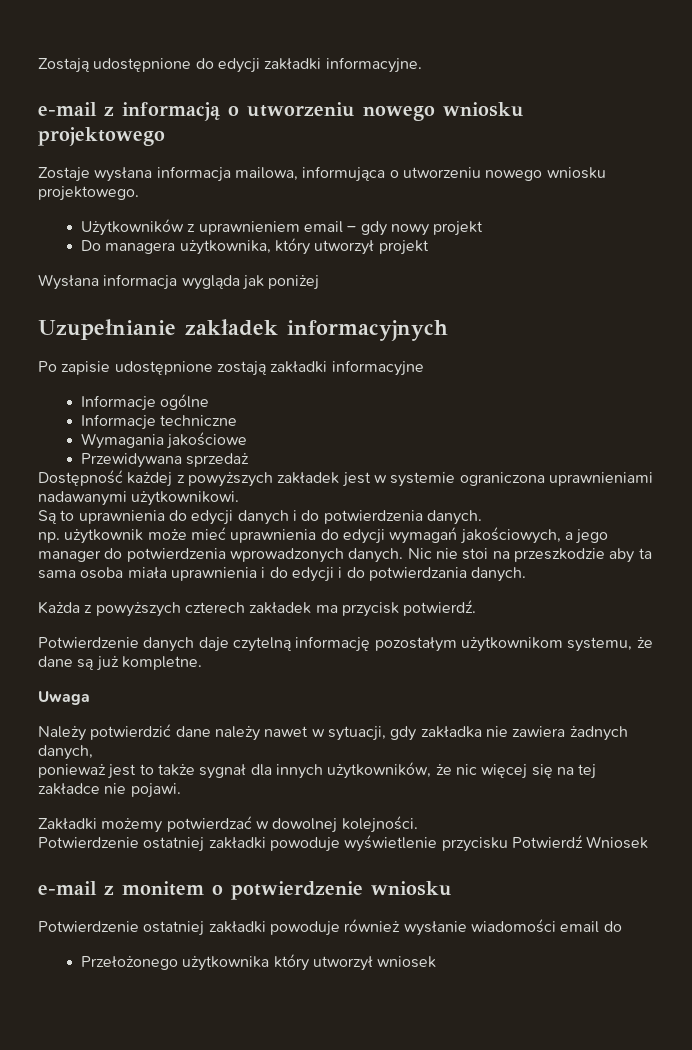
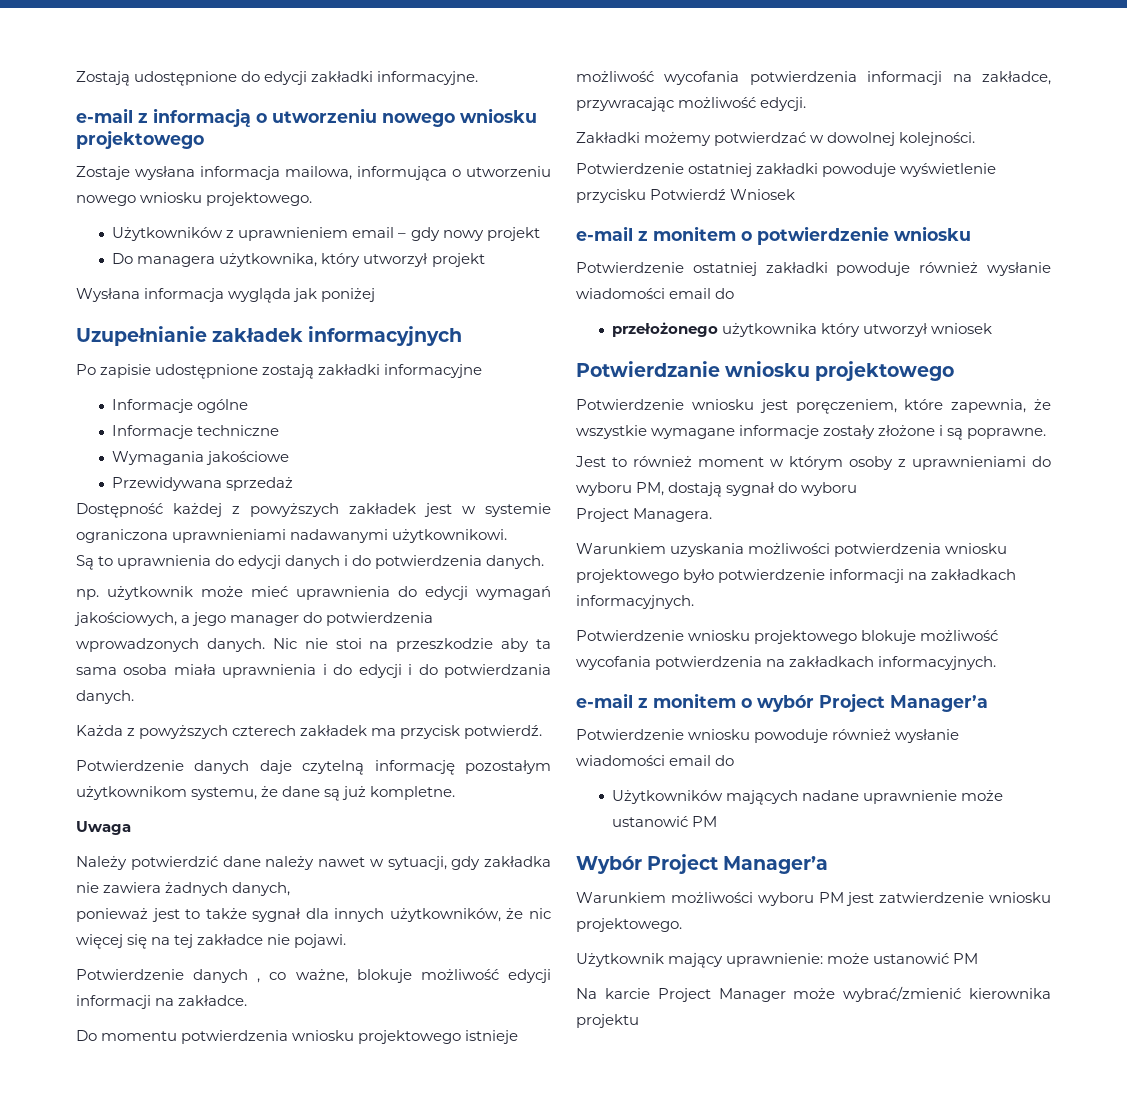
(181, 790) none -> [76,969,551,983] [76,995,248,1009] [76,1030,519,1044] [576,71,1051,85] [576,97,807,112] // Potwierdzenie danych , co ważne, blokuje możliwość edycji informacji na zakładce. // Do momentu potwierdzenia wniosku projektowego istnieje możliwość wycofania potwierdzenia informacji na zakładce, przywracając możliwość edycji.
[81,956,179,970] Przełożonego -> [612,322,719,337] przełożonego
(437, 962) none -> [576,361,955,381] [576,399,1051,414] [576,425,1047,440] [575,456,1051,470] [576,482,858,497] [576,508,713,522] [576,543,1008,557] [576,569,1017,583] [576,595,694,609] [576,630,999,644] [576,656,997,670] [576,693,988,712] [576,729,960,743] [576,755,735,766] [612,790,1004,805] [612,816,718,827] [576,854,829,874] [576,892,1051,906] [576,918,682,932] [576,953,979,968] [576,986,1051,1002] [576,1014,639,1028] // Potwierdzanie wniosku projektowego // Potwierdzenie wniosku jest poręczeniem, które zapewnia, że wszystkie wymagane informacje zostały złożone i są poprawne. // Jest to również moment w którym osoby z uprawnieniami do wyboru PM, dostają sygnał do wyboru // Project Managera. // Warunkiem uzyskania możliwości potwierdzenia wniosku projektowego było potwierdzenie informacji na zakładkach informacyjnych. // Potwierdzenie wniosku projektowego blokuje możliwość wycofania potwierdzenia na zakładkach informacyjnych. // e-mail z monitem o wybór Project Manager’a // Potwierdzenie wniosku powoduje również wysłanie wiadomości email do // Użytkowników mających nadane uprawnienie może ustanowić PM // Wybór Project Manager’a // Warunkiem możliwości wyboru PM jest zatwierdzenie wniosku projektowego. // Użytkownik mający uprawnienie: może ustanowić PM // Na karcie Project Manager może wybrać/zmienić kierownika projektu

